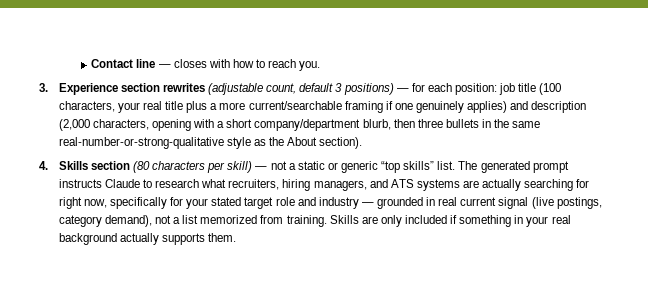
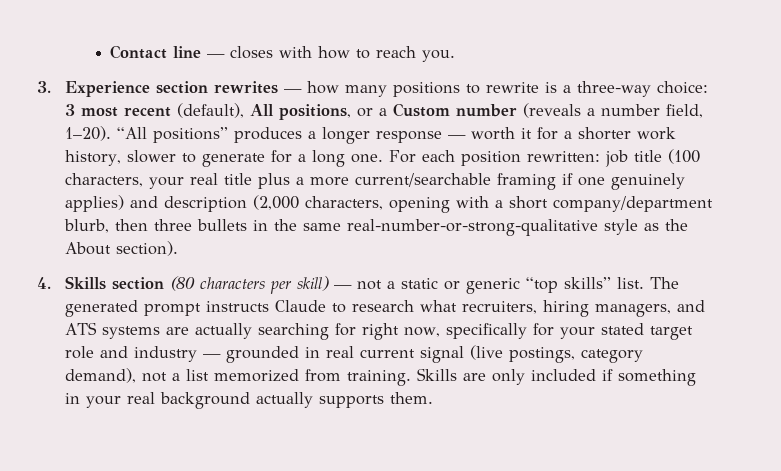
[208,83,498,95] (adjustable count, default 3 positions) — for each position: -> [283,81,708,97] [64,103,703,120] [64,126,676,144] [64,150,600,167] — how many positions to rewrite is a three-way choice: 3 most recent (default), All positions, or a Custom number (reveals a number field, 1–20). “All positions” produces a longer response — worth it for a shorter work history, slower to generate for a long one. For each position rewritten:

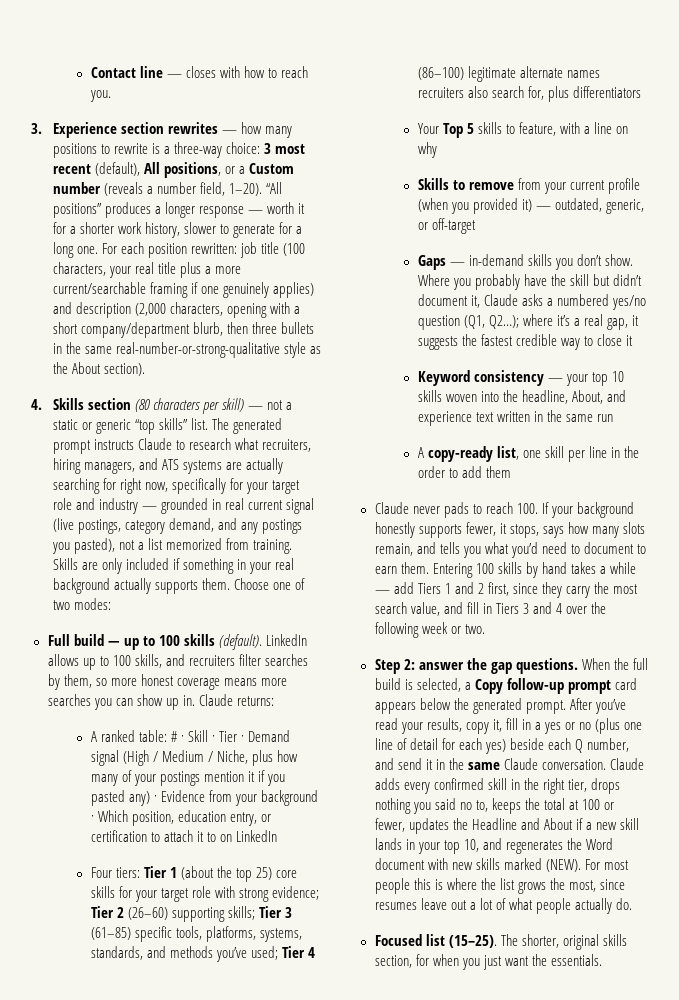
[600,323,644,335] stated -> (269, 488) none
[64,368,136,383] demand), -> [168,518,303,534] [51,538,115,554] demand, and any postings you pasted),
(433, 398) none -> [233,578,306,590] [52,598,111,610] [47,634,307,650] [47,654,308,670] [47,674,287,690] [47,694,274,710] [90,730,291,742] [90,750,299,766] [90,770,286,786] [90,790,319,806] [90,810,272,826] [90,830,278,842] [90,866,298,882] [90,886,320,902] [90,906,293,922] [90,926,303,942] [90,946,316,962] [417,66,601,82] [417,86,642,102] [417,122,629,138] [417,142,437,158] [417,178,641,194] [417,198,645,214] [417,218,477,234] [417,254,634,270] [417,274,643,290] [417,294,647,310] [417,314,640,330] [417,334,634,350] [417,370,625,386] [417,390,627,404] [417,410,614,426] [417,446,640,462] [417,466,512,478] [374,502,634,518] [374,522,645,538] [374,542,646,558] [374,562,636,578] [374,582,639,598] [374,602,606,616] [374,622,485,638] [374,658,648,674] [374,678,637,694] [374,698,626,714] [374,718,643,734] [374,738,629,754] [374,758,644,770] [374,778,620,794] [374,798,614,814] [374,818,639,834] [374,838,613,854] [374,858,629,872] [374,878,625,894] [374,898,632,914] [374,934,627,950] [374,954,602,970] Choose one of two modes: // Full build — up to 100 skills (default). LinkedIn allows up to 100 skills, and recruiters filter searches by them, so more honest coverage means more searches you can show up in. Claude returns: // A ranked table: # · Skill · Tier · Demand signal (High / Medium / Niche, plus how many of your postings mention it if you pasted any) · Evidence from your background · Which position, education entry, or certification to attach it to on LinkedIn // Four tiers: Tier 1 (about the top 25) core skills for your target role with strong evidence; Tier 2 (26–60) supporting skills; Tier 3 (61–85) specific tools, platforms, systems, standards, and methods you’ve used; Tier 4 (86–100) legitimate alternate names recruiters also search for, plus differentiators // Your Top 5 skills to feature, with a line on why // Skills to remove from your current profile (when you provided it) — outdated, generic, or off-target // Gaps — in-demand skills you don’t show. Where you probably have the skill but didn’t document it, Claude asks a numbered yes/no question (Q1, Q2…); where it’s a real gap, it suggests the fastest credible way to close it // Keyword consistency — your top 10 skills woven into the headline, About, and experience text written in the same run // A copy-ready list, one skill per line in the order to add them // Claude never pads to reach 100. If your background honestly supports fewer, it stops, says how many slots remain, and tells you what you’d need to document to earn them. Entering 100 skills by hand takes a while — add Tiers 1 and 2 first, since they carry the most search value, and fill in Tiers 3 and 4 over the following week or two. // Step 2: answer the gap questions. When the full build is selected, a Copy follow-up prompt card appears below the generated prompt. After you’ve read your results, copy it, fill in a yes or no (plus one line of detail for each yes) beside each Q number, and send it in the same Claude conversation. Claude adds every confirmed skill in the right tier, drops nothing you said no to, keeps the total at 100 or fewer, updates the Headline and About if a new skill lands in your top 10, and regenerates the Word document with new skills marked (NEW). For most people this is where the list grows the most, since resumes leave out a lot of what people actually do. // Focused list (15–25). The shorter, original skills section, for when you just want the essentials.

